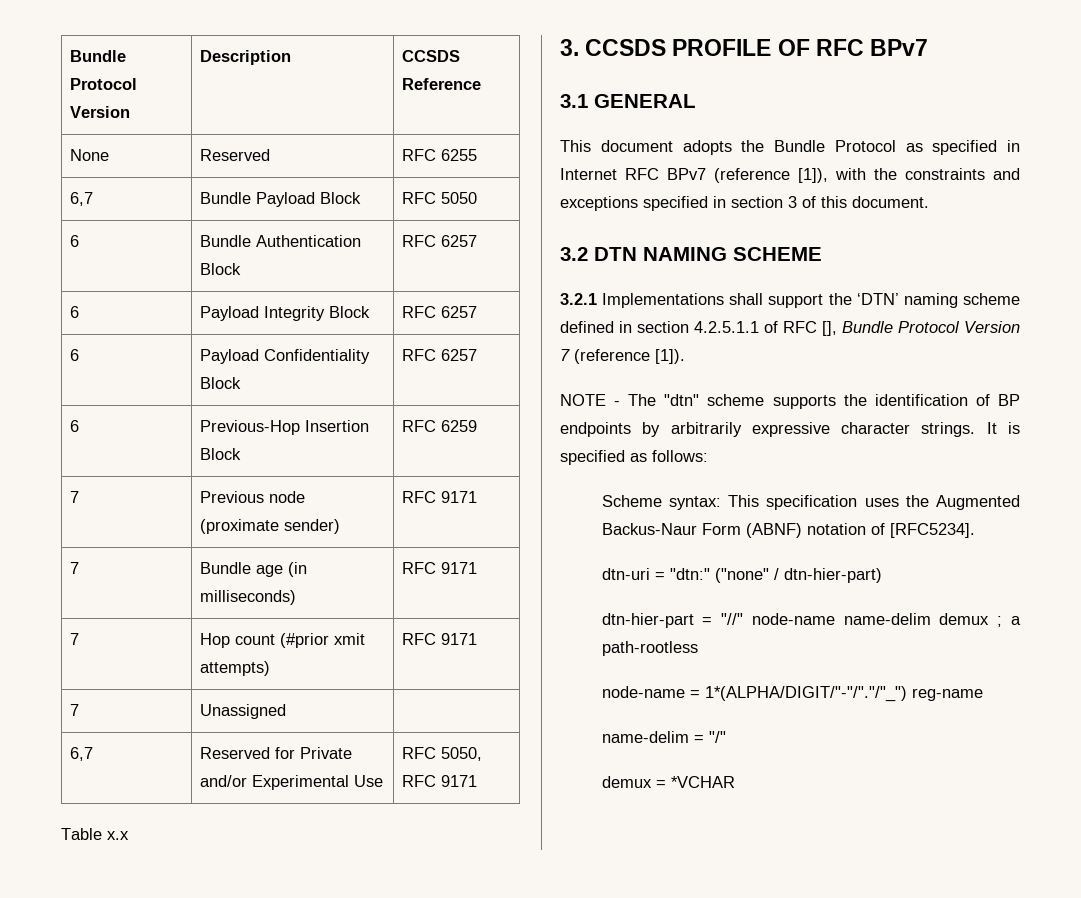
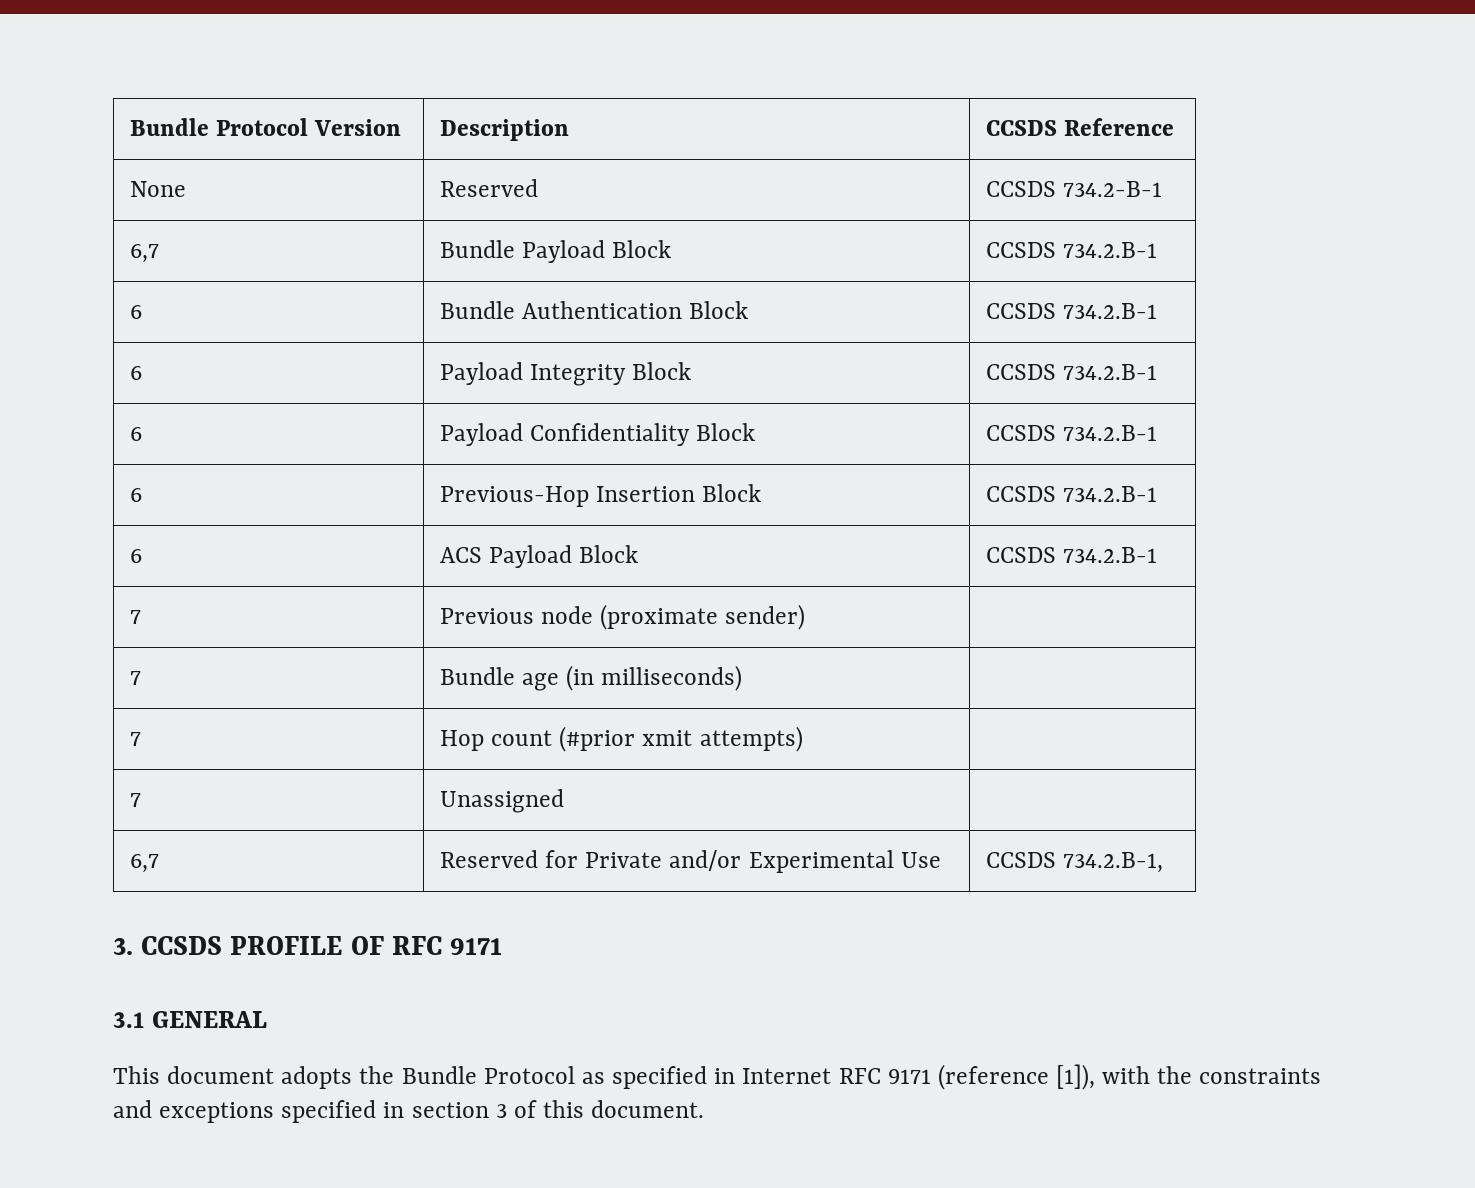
[402,149,478,161] RFC 6255 -> [985,181,1163,197] CCSDS 734.2-B-1
[402,192,478,204] RFC 5050 -> [985,242,1158,258] CCSDS 734.2.B-1
[402,235,478,247] RFC 6257 -> [985,303,1158,319] CCSDS 734.2.B-1
[402,306,478,318] RFC 6257 -> [985,364,1158,380] CCSDS 734.2.B-1
[402,349,478,361] RFC 6257 -> [985,425,1158,441] CCSDS 734.2.B-1
[402,420,478,432] RFC 6259 -> [985,486,1158,502] [129,549,142,563] [439,545,639,568] [985,547,1158,563] CCSDS 734.2.B-1 // 6 | ACS Payload Block | CCSDS 734.2.B-1
[402,491,478,503] RFC 9171 -> (806, 617) none
[402,562,478,574] RFC 9171 -> (743, 678) none
[402,633,478,645] RFC 9171 -> (803, 739) none
[402,747,483,761] [402,775,478,787] [61,828,129,840] RFC 5050, RFC 9171 // Table x.x -> [985,852,1164,873] CCSDS 734.2.B-1,
[870,39,929,56] BPv7 -> [450,938,503,955] 9171
[667,168,706,180] BPv7 -> [887,1069,931,1084] 9171
[560,247,822,261] [560,293,1021,308] [560,321,1020,336] [560,349,685,364] [560,394,1020,409] [560,422,1020,437] [560,450,708,465] [601,495,1020,510] [601,523,975,538] [601,568,882,583] [601,613,1021,628] [601,641,698,656] [601,686,983,702] [601,731,726,743] [601,776,735,788] // 3.2 DTN NAMING SCHEME // 3.2.1 Implementations shall support the ‘DTN’ naming scheme defined in section 4.2.5.1.1 of RFC [], Bundle Protocol Version 7 (reference [1]). // NOTE - The "dtn" scheme supports the identification of BP endpoints by arbitrarily expressive character strings. It is specified as follows: // Scheme syntax: This specification uses the Augmented Backus-Naur Form (ABNF) notation of [RFC5234]. // dtn-uri = "dtn:" ("none" / dtn-hier-part) // dtn-hier-part = "//" node-name name-delim demux ; a path-rootless // node-name = 1*(ALPHA/DIGIT/"-"/"."/"_") reg-name // name-delim = "/" // demux = *VCHAR -> (705, 1109) none

